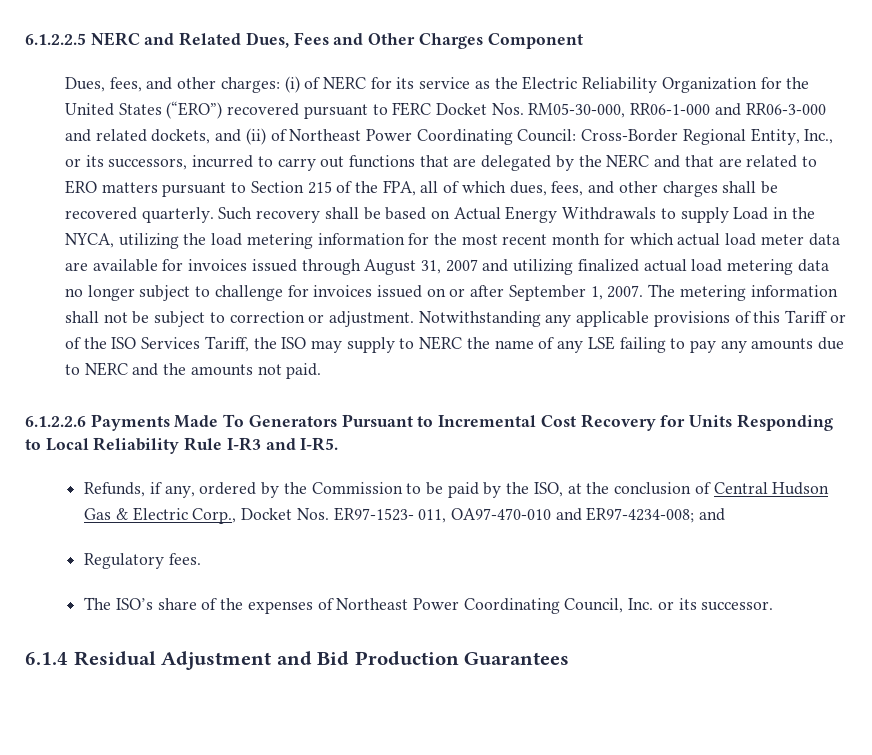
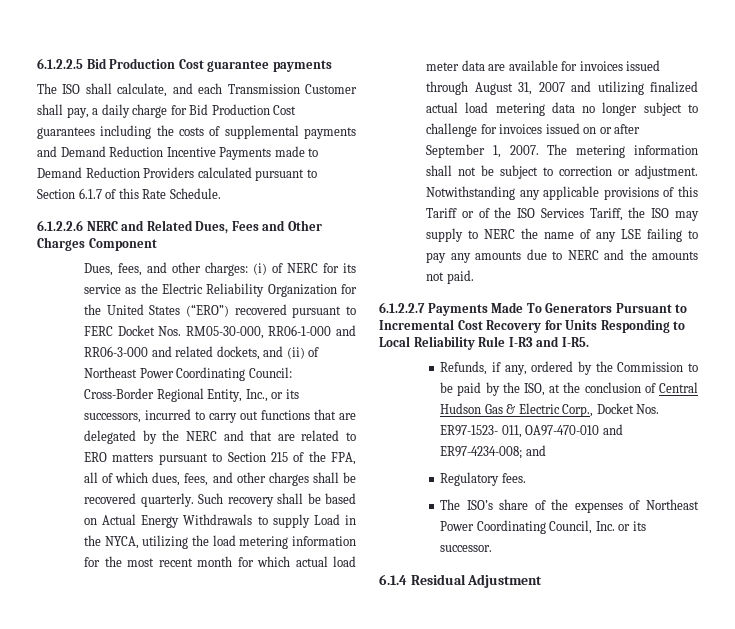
(86, 39) none -> [86,58,332,72] [37,83,357,97] [37,104,297,118] [37,125,357,139] [37,146,319,160] [37,167,317,181] [37,188,221,199] [37,220,83,231] Bid Production Cost guarantee payments // The ISO shall calculate, and each Transmission Customer shall pay, a daily charge for Bid Production Cost guarantees including the costs of supplemental payments and Demand Reduction Incentive Payments made to Demand Reduction Providers calculated pursuant to Section 6.1.7 of this Rate Schedule. // 6.1.2.2.6
[25,416,86,427] 6.1.2.2.6 -> [379,302,425,313] 6.1.2.2.7
[276,651,570,665] and Bid Production Guarantees -> (543, 581) none

